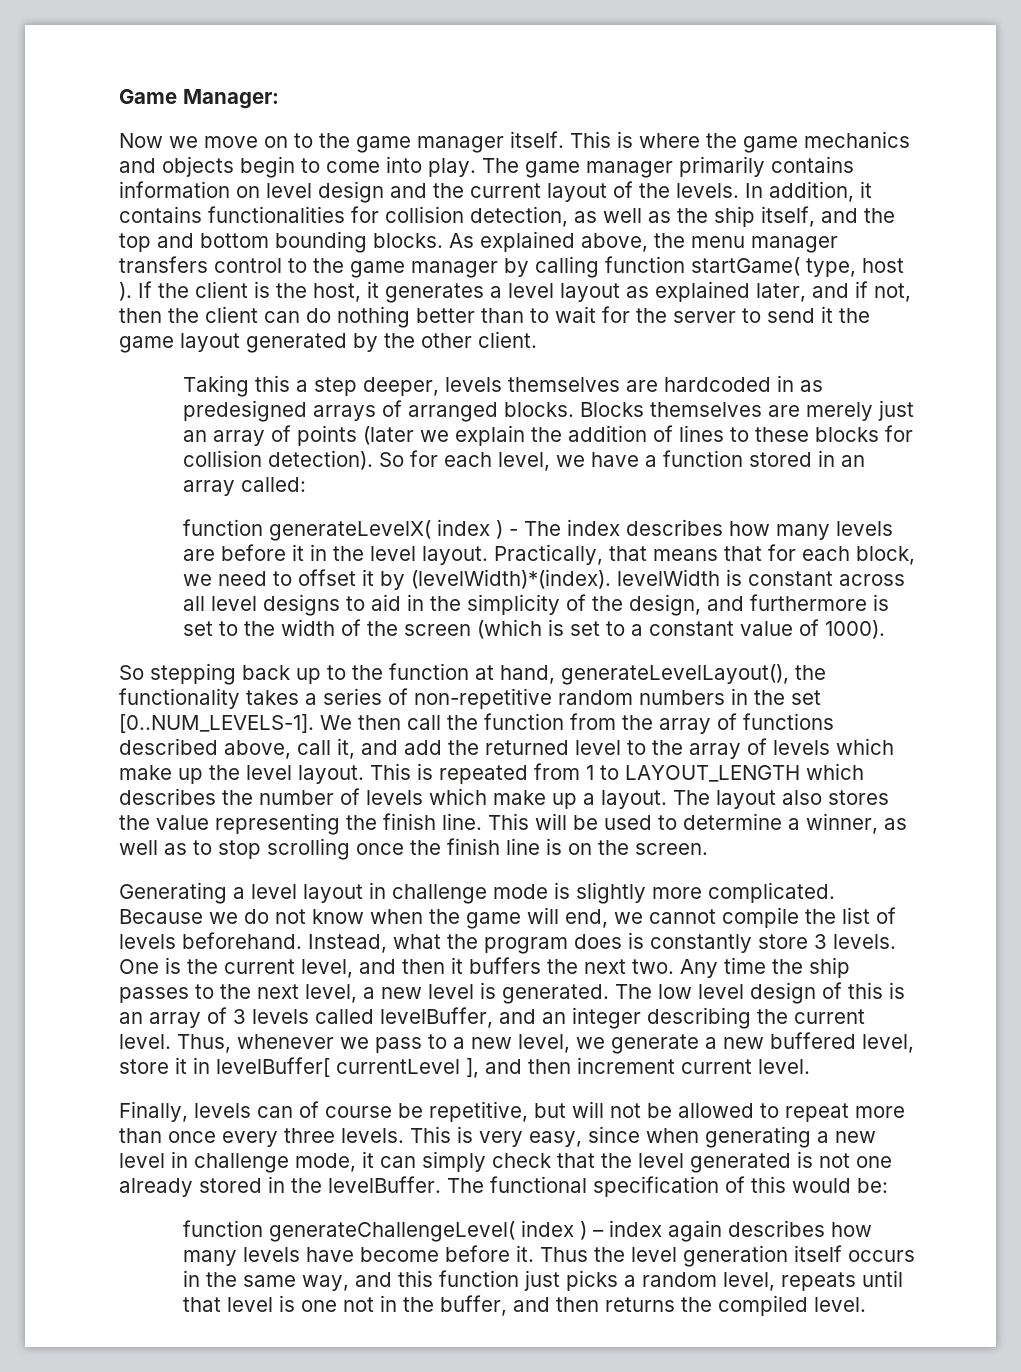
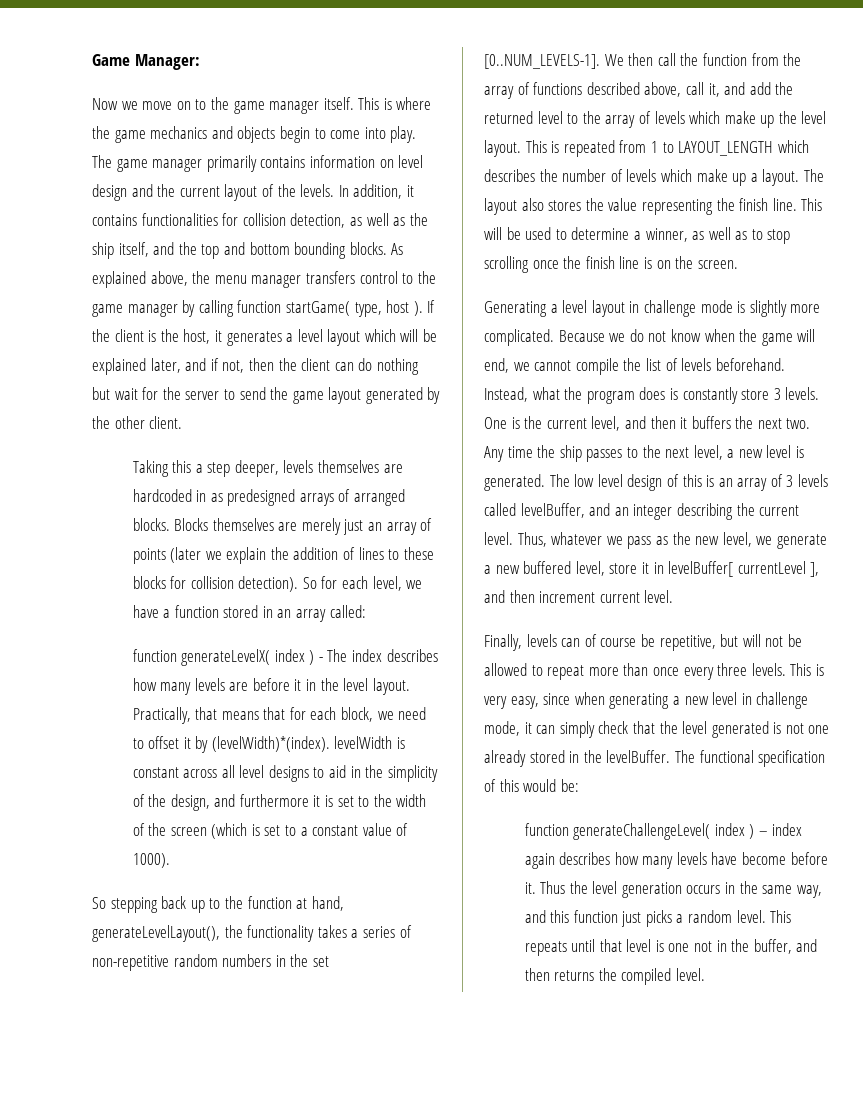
[626,286,649,298] as -> [364,329,438,342] which will be
[416,308,549,323] better than to -> [92,387,110,400] but
[821,306,833,323] it -> (266, 393) none
(868, 602) none -> [313,795,321,807] it
[237,1034,334,1049] whenever -> [551,532,603,545] whatever
[428,1034,465,1049] to a -> [655,532,691,545] as the
[794,1245,843,1262] itself -> (682, 890) none
[723,1272,776,1291] level, -> [736,910,792,923] level. This

